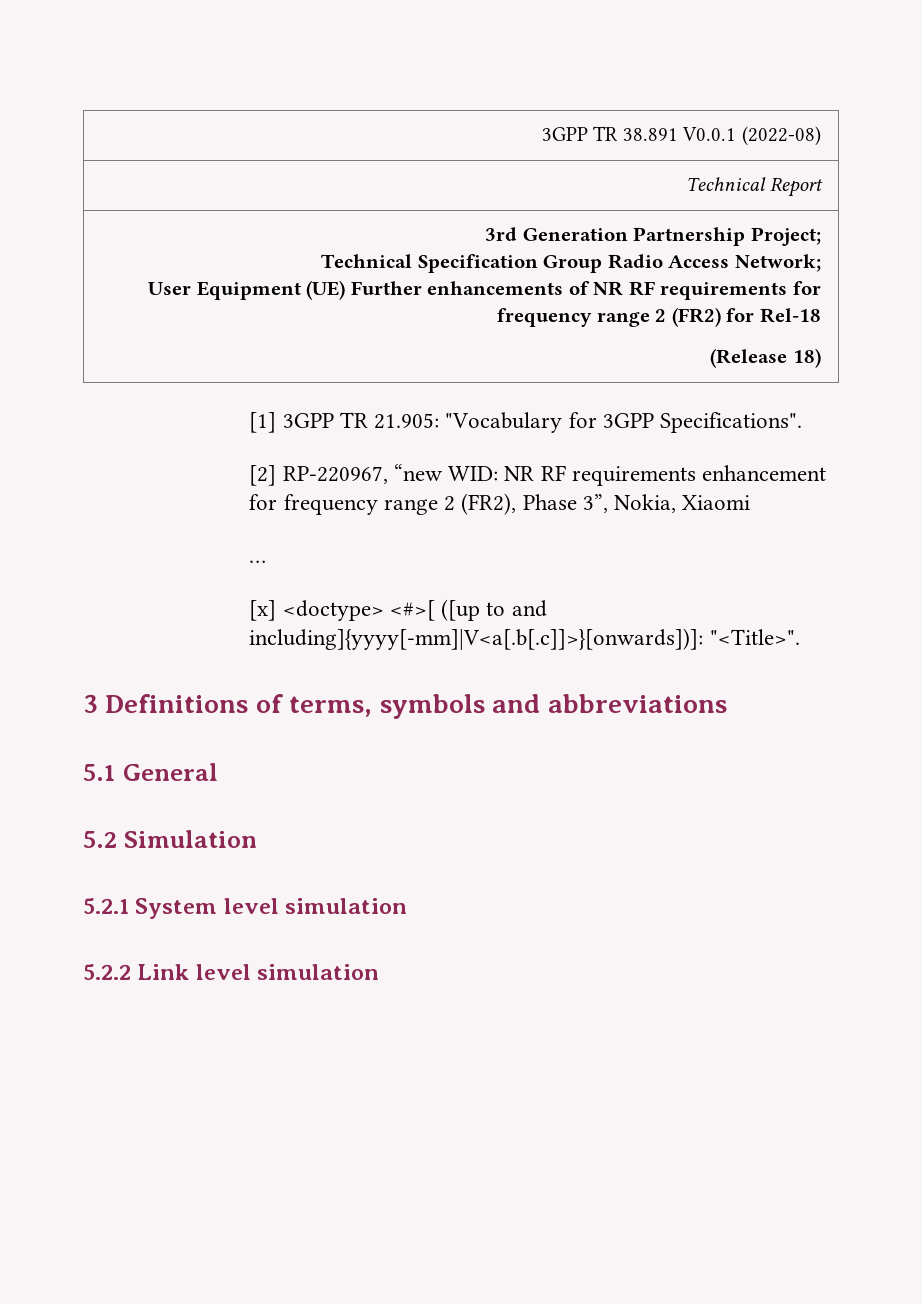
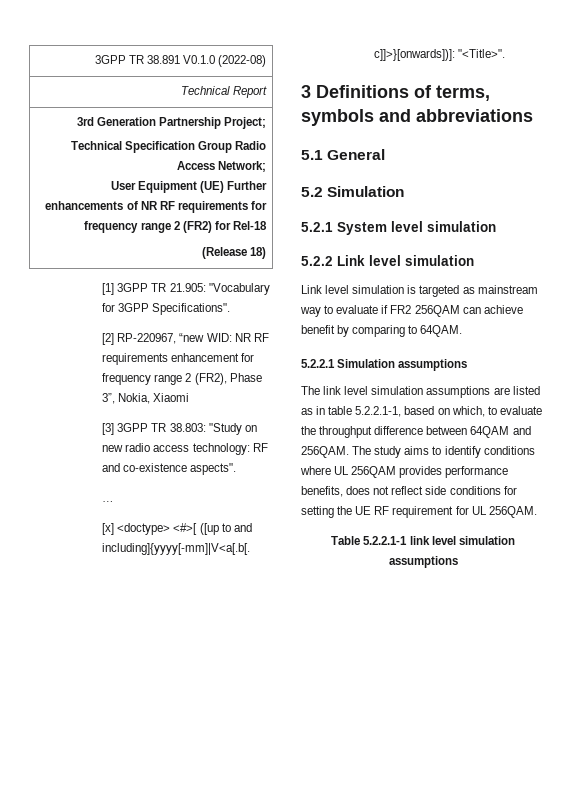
[682,127,737,141] V0.0.1 -> [182,55,215,64] V0.1.0
(751, 502) none -> [102,423,257,435] [102,443,268,455] [102,463,237,475] // [3] 3GPP TR 38.803: "Study on new radio access technology: RF and co-existence aspects".
(380, 972) none -> [301,285,538,297] [300,305,523,317] [301,325,463,337] [301,359,468,371] [301,386,540,398] [301,406,542,417] [301,426,531,438] [301,446,535,458] [300,466,509,478] [301,486,517,497] [301,506,537,518] [331,536,515,545] [388,556,458,568] // Link level simulation is targeted as mainstream way to evaluate if FR2 256QAM can achieve benefit by comparing to 64QAM. // 5.2.2.1 Simulation assumptions // The link level simulation assumptions are listed as in table 5.2.2.1-1, based on which, to evaluate the throughput difference between 64QAM and 256QAM. The study aims to identify conditions where UL 256QAM provides performance benefits, does not reflect side conditions for setting the UE RF requirement for UL 256QAM. // Table 5.2.2.1-1 link level simulation assumptions

